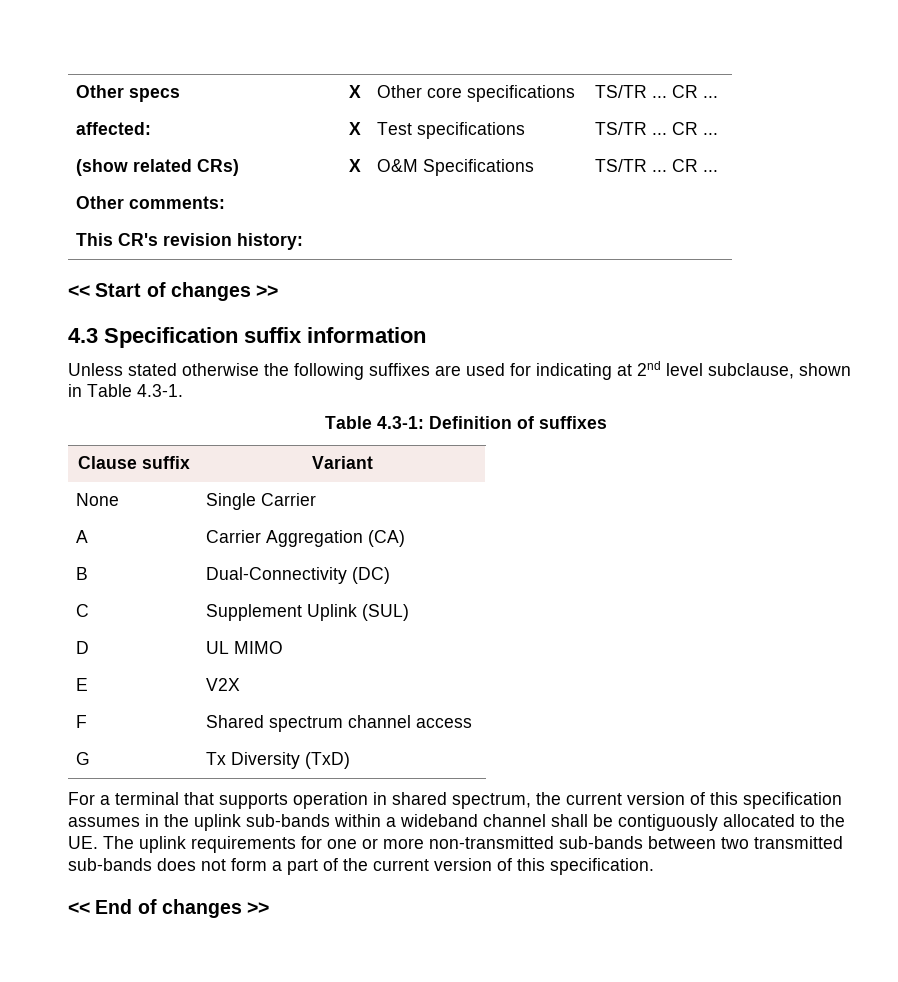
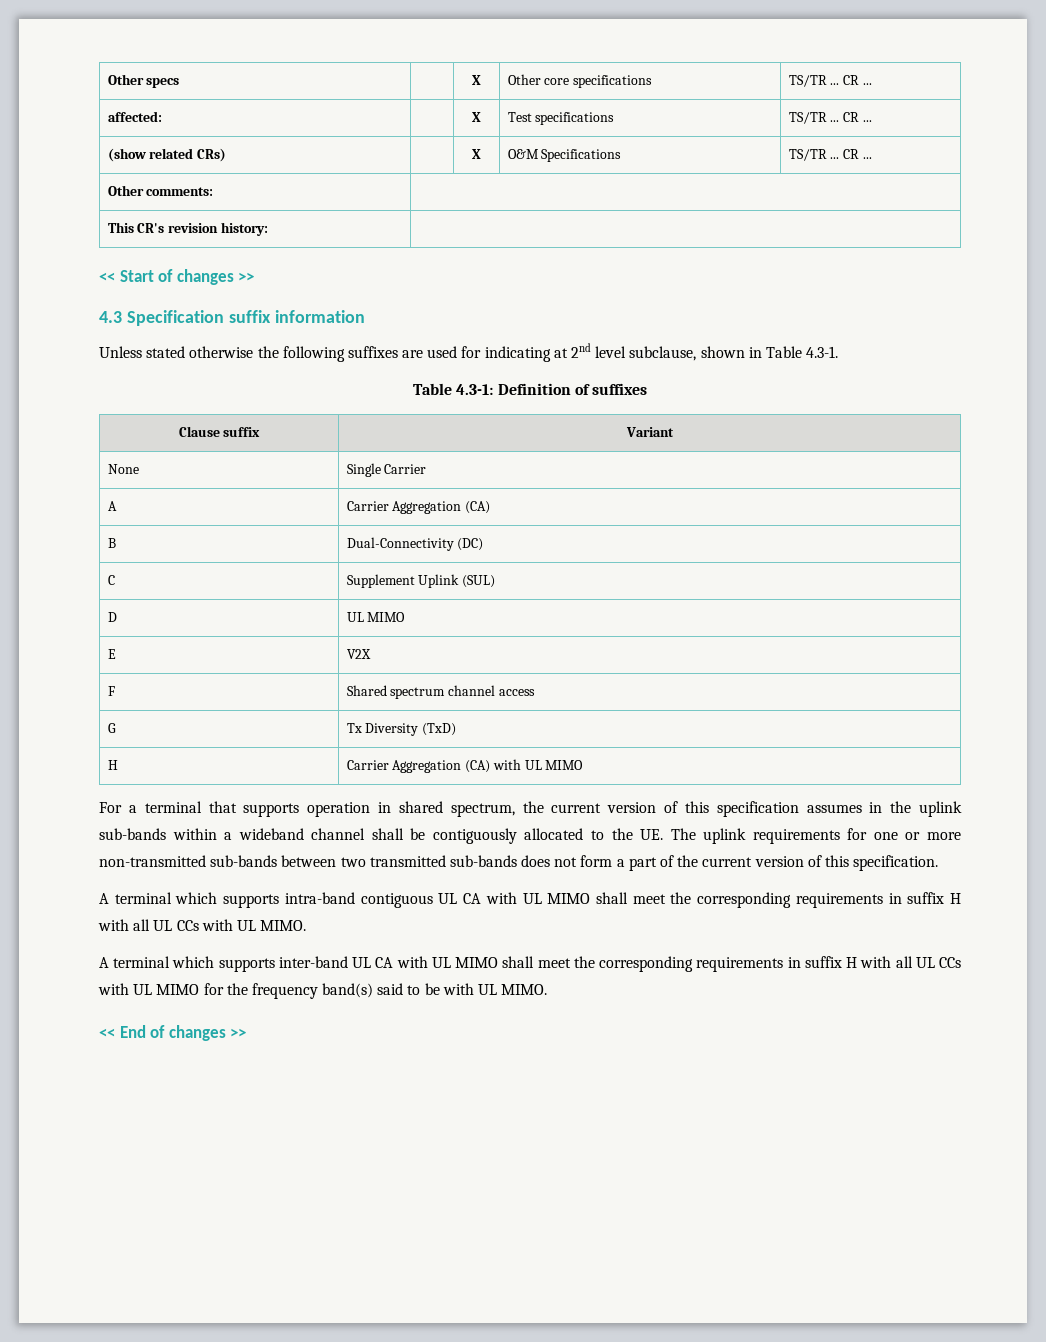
(351, 760) none -> [107,760,118,770] [346,759,584,773] // H | Carrier Aggregation (CA) with UL MIMO
(654, 866) none -> [99,892,961,908] [98,919,307,931] [99,956,961,972] [98,983,548,999] // A terminal which supports intra-band contiguous UL CA with UL MIMO shall meet the corresponding requirements in suffix H with all UL CCs with UL MIMO. // A terminal which supports inter-band UL CA with UL MIMO shall meet the corresponding requirements in suffix H with all UL CCs with UL MIMO for the frequency band(s) said to be with UL MIMO.

